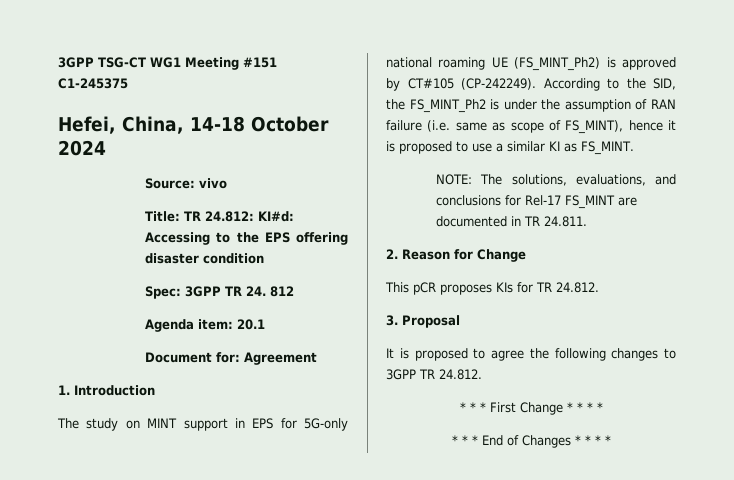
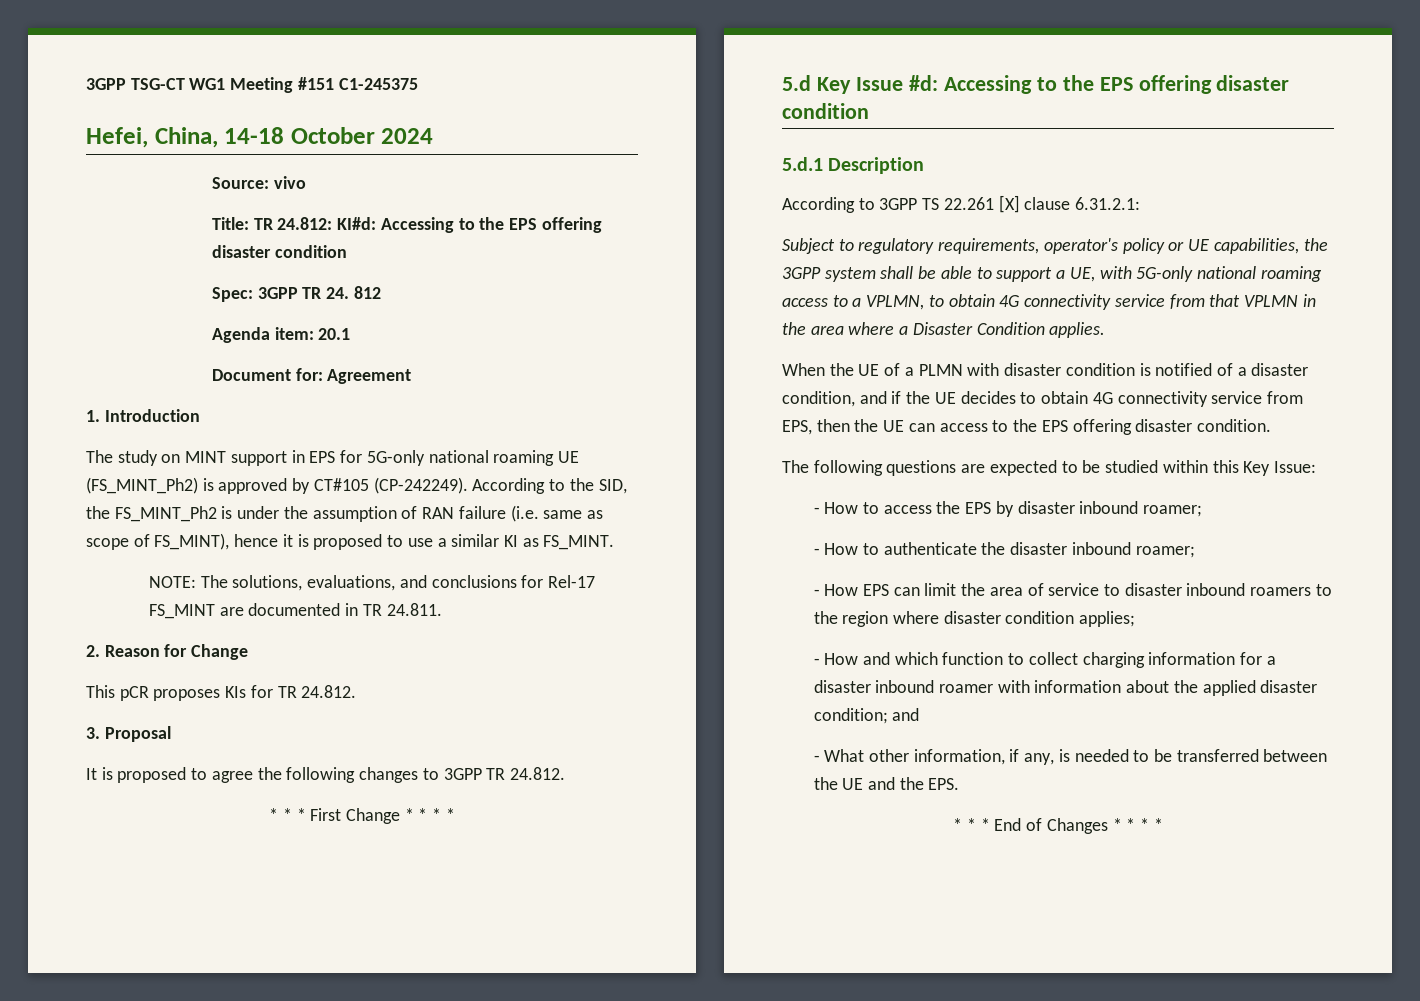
(603, 407) none -> [782,75,1290,94] [782,103,869,119] [782,157,925,174] [782,195,1141,213] [782,238,1328,254] [782,266,1322,282] [782,294,1316,310] [782,322,1106,338] [782,363,1309,376] [782,391,1303,407] [782,419,1271,435] [782,460,1316,476] [813,501,1203,517] [813,542,1195,558] [813,583,1332,596] [813,611,1136,627] [813,652,1276,668] [813,680,1318,696] [813,708,920,724] [813,749,1328,765] [813,777,960,790] // 5.d Key Issue #d: Accessing to the EPS offering disaster condition // 5.d.1 Description // According to 3GPP TS 22.261 [X] clause 6.31.2.1: // Subject to regulatory requirements, operator's policy or UE capabilities, the 3GPP system shall be able to support a UE, with 5G-only national roaming access to a VPLMN, to obtain 4G connectivity service from that VPLMN in the area where a Disaster Condition applies. // When the UE of a PLMN with disaster condition is notified of a disaster condition, and if the UE decides to obtain 4G connectivity service from EPS, then the UE can access to the EPS offering disaster condition. // The following questions are expected to be studied within this Key Issue: // - How to access the EPS by disaster inbound roamer; // - How to authenticate the disaster inbound roamer; // - How EPS can limit the area of service to disaster inbound roamers to the region where disaster condition applies; // - How and which function to collect charging information for a disaster inbound roamer with information about the applied disaster condition; and // - What other information, if any, is needed to be transferred between the UE and the EPS.

